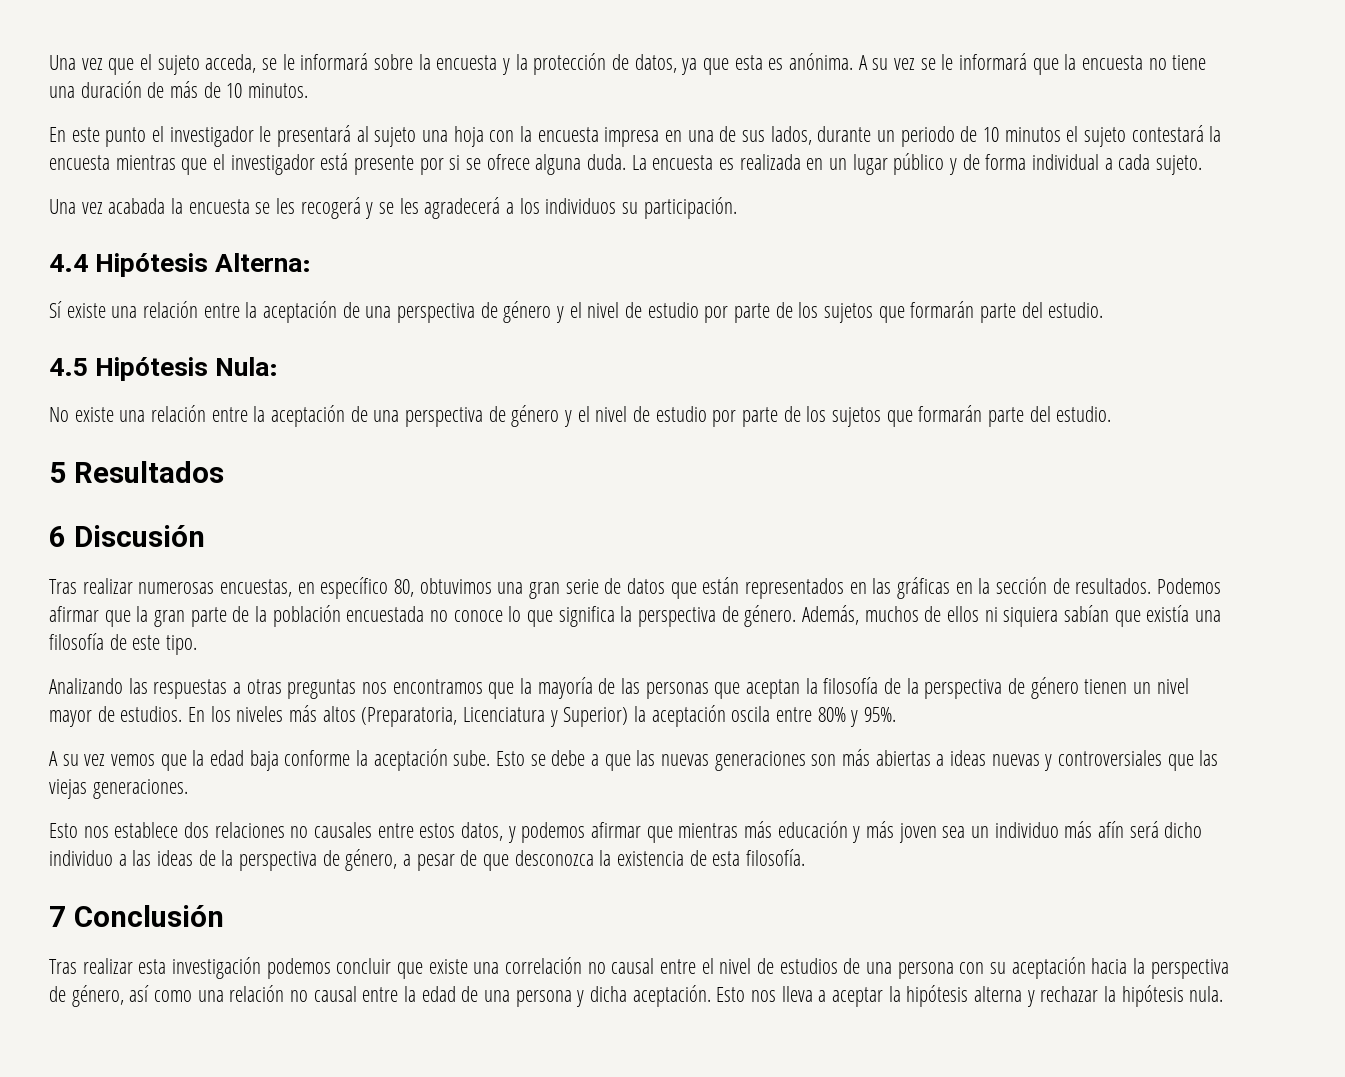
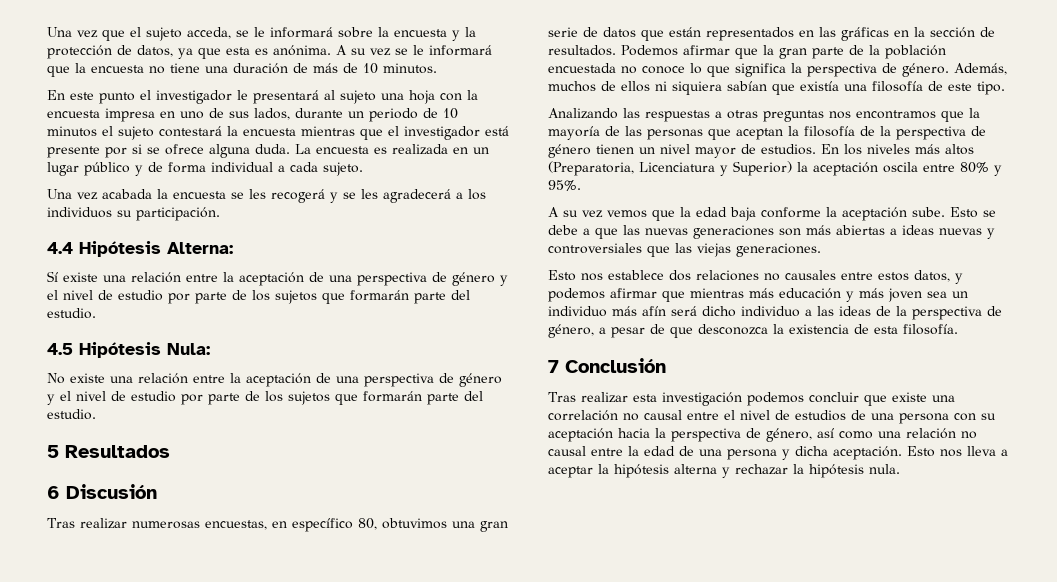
[687,130,714,142] una -> [180,111,204,119] uno

